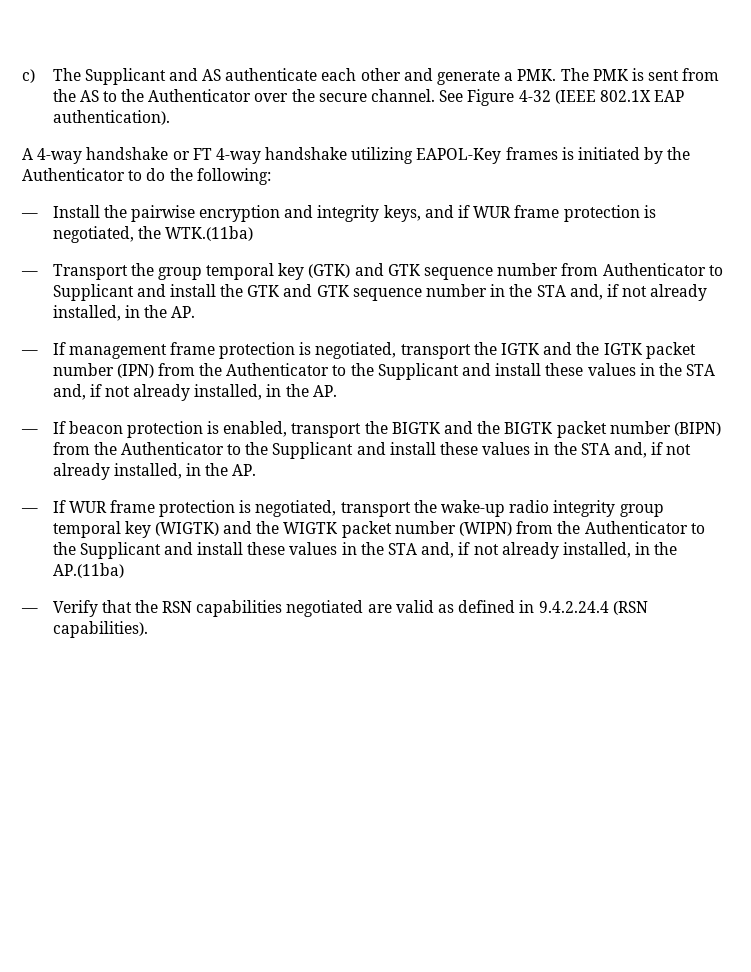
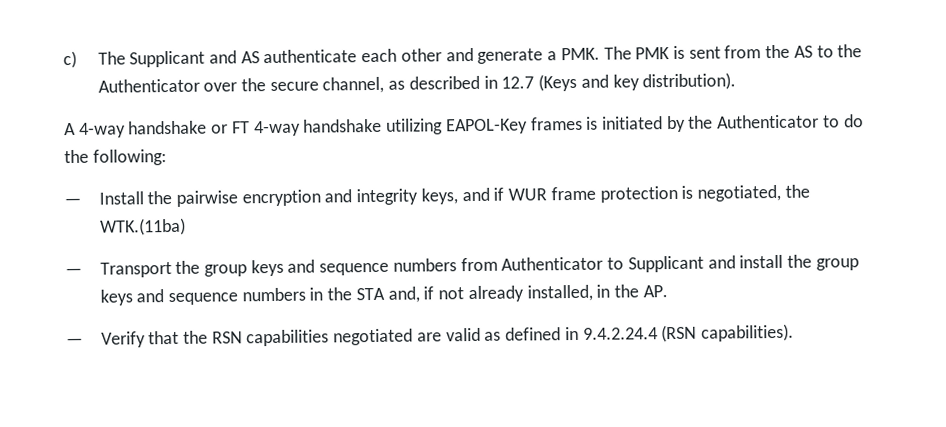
[371,89,685,106] [52,110,170,125] channel. See Figure 4-32 (IEEE 802.1X EAP authentication). -> [322,72,737,94] channel, as described in 12.7 (Keys and key distribution).
[206,263,559,280] temporal key (GTK) and GTK sequence number -> [250,258,457,277] keys and sequence numbers
[247,284,488,301] GTK and GTK sequence number -> [815,258,859,271] [99,287,306,306] group keys and sequence numbers
[21,342,696,359] [52,363,716,380] [52,384,337,401] [21,421,721,438] [52,442,692,459] [52,463,257,480] [21,500,664,517] [52,521,705,538] [52,542,678,559] [52,563,124,578] // — If management frame protection is negotiated, transport the IGTK and the IGTK packet number (IPN) from the Authenticator to the Supplicant and install these values in the STA and, if not already installed, in the AP. // — If beacon protection is enabled, transport the BIGTK and the BIGTK packet number (BIPN) from the Authenticator to the Supplicant and install these values in the STA and, if not already installed, in the AP. // — If WUR frame protection is negotiated, transport the wake-up radio integrity group temporal key (WIGTK) and the WIGTK packet number (WIPN) from the Authenticator to the Supplicant and install these values in the STA and, if not already installed, in the AP.(11ba) -> (668, 291) none

